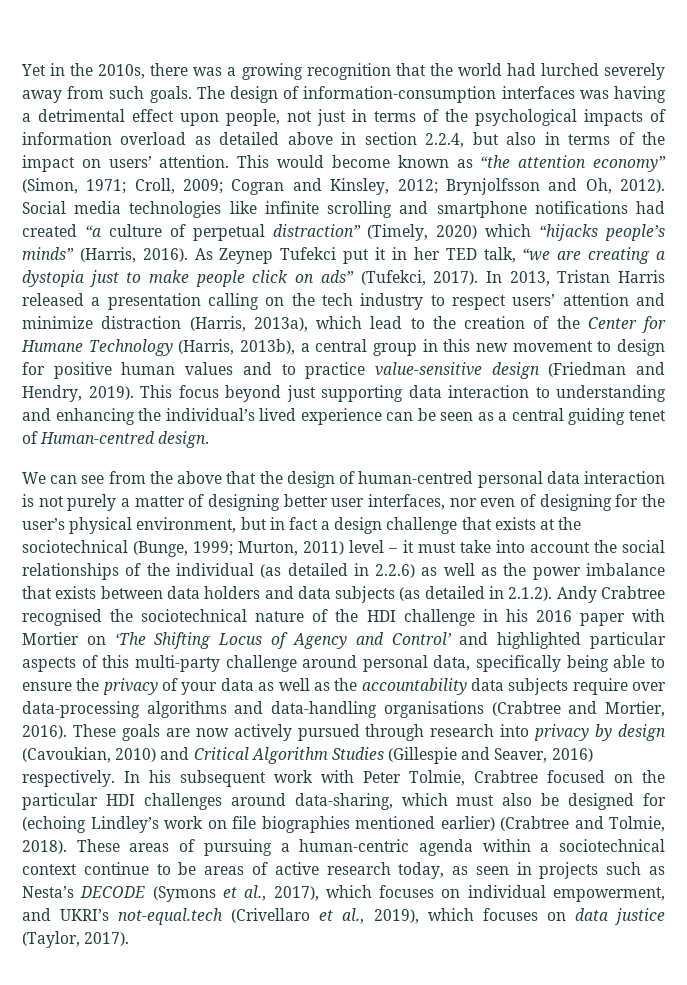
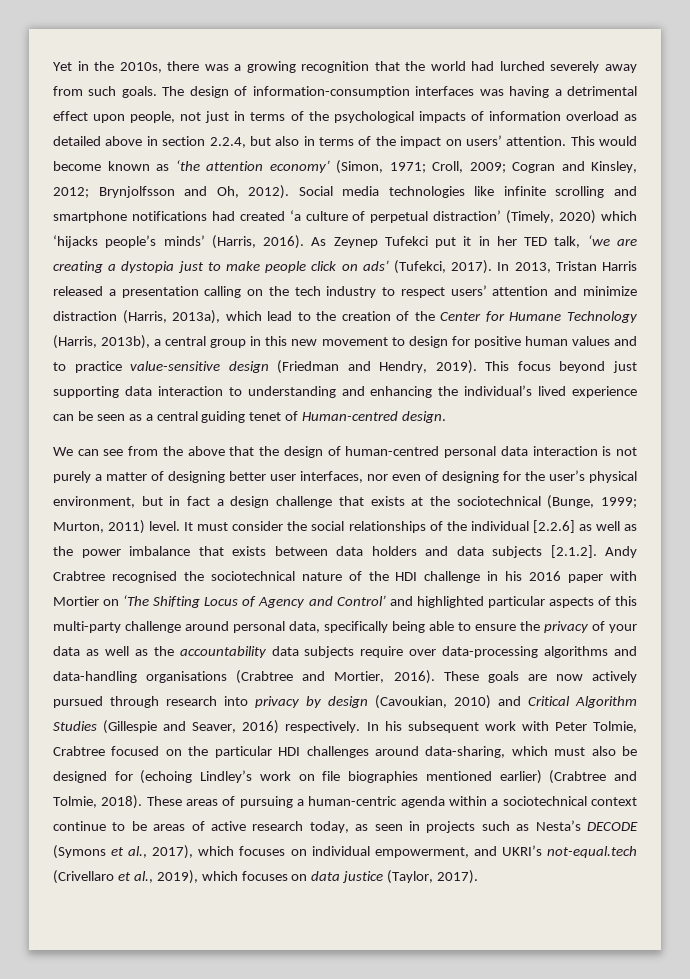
[480,155,666,172] “the attention economy” -> [175,160,330,173] ‘the attention economy’
[84,225,101,237] “a -> [289,210,301,221] ‘a
[272,224,361,237] distraction” -> [433,210,502,221] distraction’
[539,224,665,241] [22,247,74,260] “hijacks people’s minds” -> [53,235,205,248] ‘hijacks people’s minds’
[522,248,551,261] “we -> [587,235,610,246] ‘we
[320,270,354,283] ads” -> [362,260,389,271] ads’
[349,540,590,553] level – it must take into account -> [149,521,284,531] level. It must consider
[260,563,416,578] (as detailed in 2.2.6) -> [532,520,575,533] [2.2.6]
[399,586,553,601] (as detailed in 2.1.2). -> [550,545,597,558] [2.1.2].

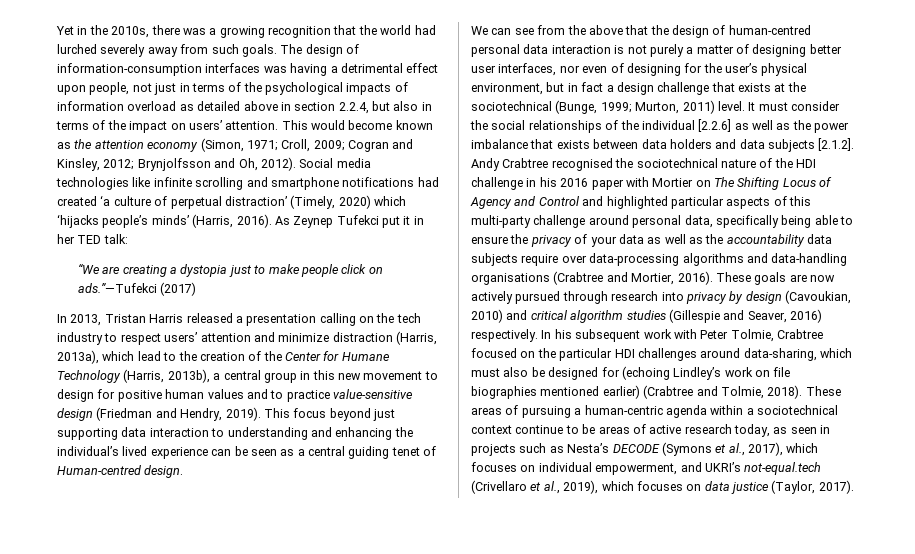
[175,160,330,173] ‘the attention economy’ -> [74,139,199,152] the attention economy
[554,235,610,248] talk, ‘we -> [103,234,128,244] [77,263,100,274] talk: // “We
[362,260,493,274] ads’ (Tufekci, 2017). -> [77,282,197,296] ads.”—Tufekci (2017) //
[123,595,150,606] ‘The -> [714,177,735,187] The
[336,595,386,606] Control’ -> [538,196,580,206] Control
[528,696,637,708] [53,721,97,731] Critical Algorithm Studies -> [530,310,666,323] critical algorithm studies

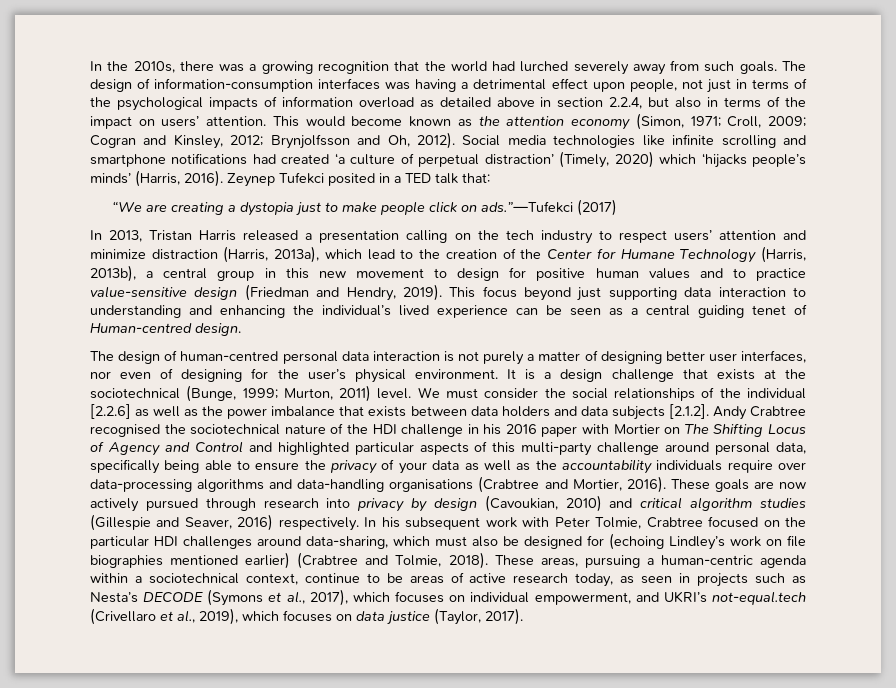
[56,26,88,35] Yet in -> [90,61,102,71] In
[274,216,290,225] As -> (223, 178) none
[382,216,424,228] [57,234,128,244] put it in her TED talk: -> [328,173,490,186] posited in a TED talk that:
[471,25,669,35] We can see from the above that the -> [90,351,114,361] The
[471,82,604,95] environment, but in fact -> [414,369,536,380] environment. It is
[748,102,756,111] It -> [417,387,440,398] We
[807,234,833,244] [471,253,518,266] data subjects -> [656,460,723,471] individuals
[471,405,519,415] areas of -> [540,557,578,567] areas,
[471,425,512,434] context -> [245,573,298,585] context,

